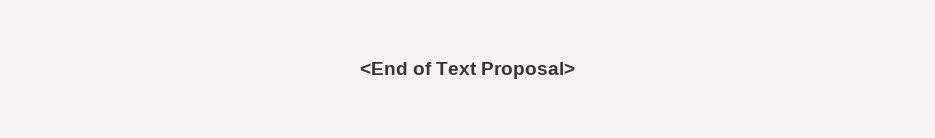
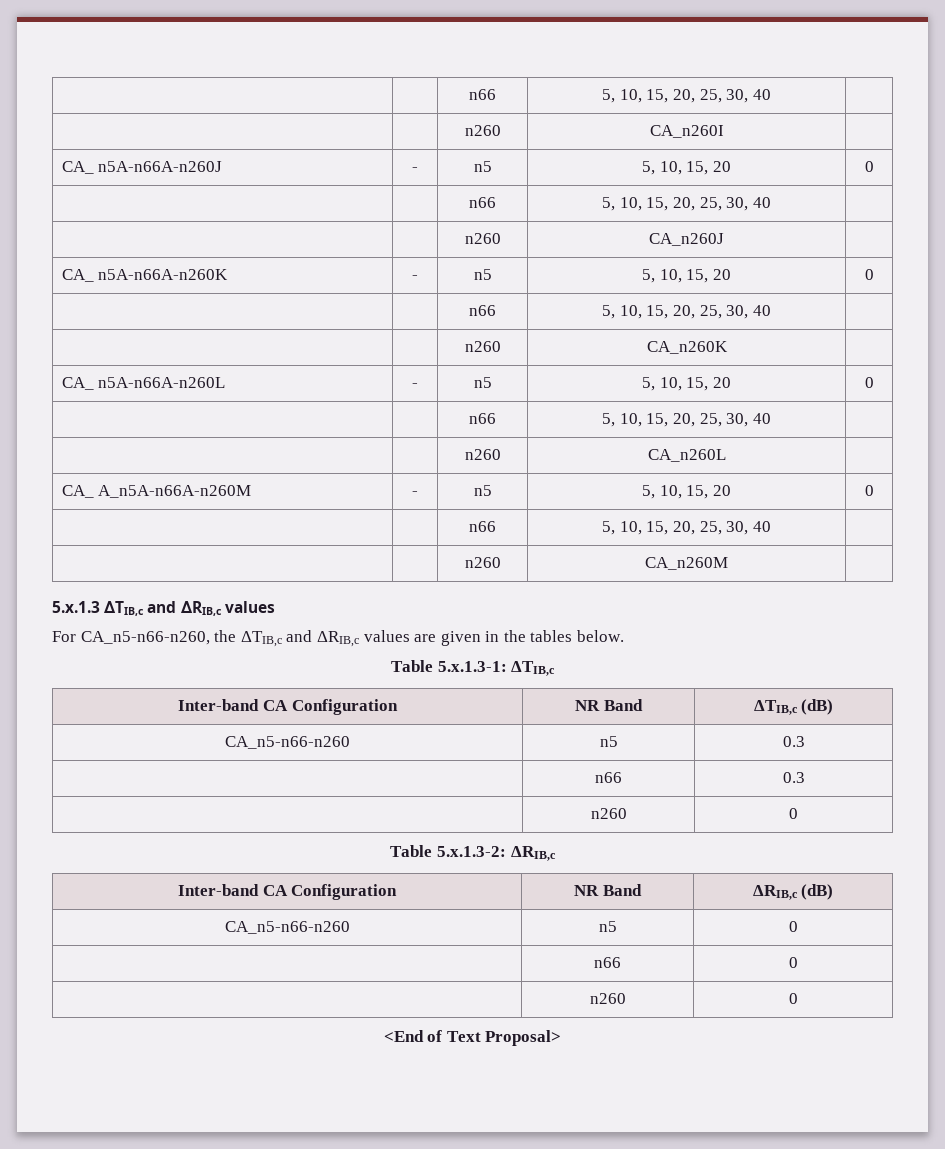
(359, 68) none -> [469,89,496,100] [602,89,771,103] [464,125,501,136] [649,125,724,138] [61,161,223,174] [412,167,418,172] [473,161,492,172] [642,161,731,175] [864,161,874,172] [469,197,496,208] [602,197,771,211] [464,233,501,244] [649,233,724,246] [61,269,229,282] [412,275,418,280] [473,269,492,280] [642,269,731,283] [864,269,874,280] [469,305,496,316] [602,305,771,319] [464,341,501,352] [646,341,728,354] [61,377,226,390] [412,383,418,388] [473,377,492,388] [642,377,731,391] [864,377,874,388] [469,413,496,424] [602,413,771,427] [464,449,501,460] [647,449,726,462] [61,485,252,498] [412,491,418,496] [473,485,492,496] [642,485,731,499] [864,485,874,496] [469,521,496,532] [602,521,771,535] [464,557,501,568] [645,557,728,570] [52,601,275,616] [52,630,625,647] [390,660,556,676] [178,699,398,715] [575,699,643,711] [753,699,834,715] [225,736,350,749] [599,736,618,747] [782,736,805,747] [595,772,622,783] [782,772,805,783] [590,808,627,819] [789,808,798,819] [390,845,556,861] [177,884,398,900] [574,884,642,896] [752,884,834,900] [224,921,350,934] [598,921,617,932] [788,921,798,932] [594,957,621,968] [788,957,798,968] [589,993,626,1004] [788,993,798,1004] | | n66 | 5, 10, 15, 20, 25, 30, 40 | // | | n260 | CA_n260I | // CA_ n5A-n66A-n260J | - | n5 | 5, 10, 15, 20 | 0 // | | n66 | 5, 10, 15, 20, 25, 30, 40 | // | | n260 | CA_n260J | // CA_ n5A-n66A-n260K | - | n5 | 5, 10, 15, 20 | 0 // | | n66 | 5, 10, 15, 20, 25, 30, 40 | // | | n260 | CA_n260K | // CA_ n5A-n66A-n260L | - | n5 | 5, 10, 15, 20 | 0 // | | n66 | 5, 10, 15, 20, 25, 30, 40 | // | | n260 | CA_n260L | // CA_ A_n5A-n66A-n260M | - | n5 | 5, 10, 15, 20 | 0 // | | n66 | 5, 10, 15, 20, 25, 30, 40 | // | | n260 | CA_n260M | // 5.x.1.3 ∆TIB,c and ∆RIB,c values // For CA_n5-n66-n260, the ΔTIB,c and ΔRIB,c values are given in the tables below. // Table 5.x.1.3-1: ΔTIB,c // Inter-band CA Configuration | NR Band | ΔTIB,c (dB) // CA_n5-n66-n260 | n5 | 0.3 // | n66 | 0.3 // | n260 | 0 // Table 5.x.1.3-2: ΔRIB,c // Inter-band CA Configuration | NR Band | ΔRIB,c (dB) // CA_n5-n66-n260 | n5 | 0 // | n66 | 0 // | n260 | 0 //

